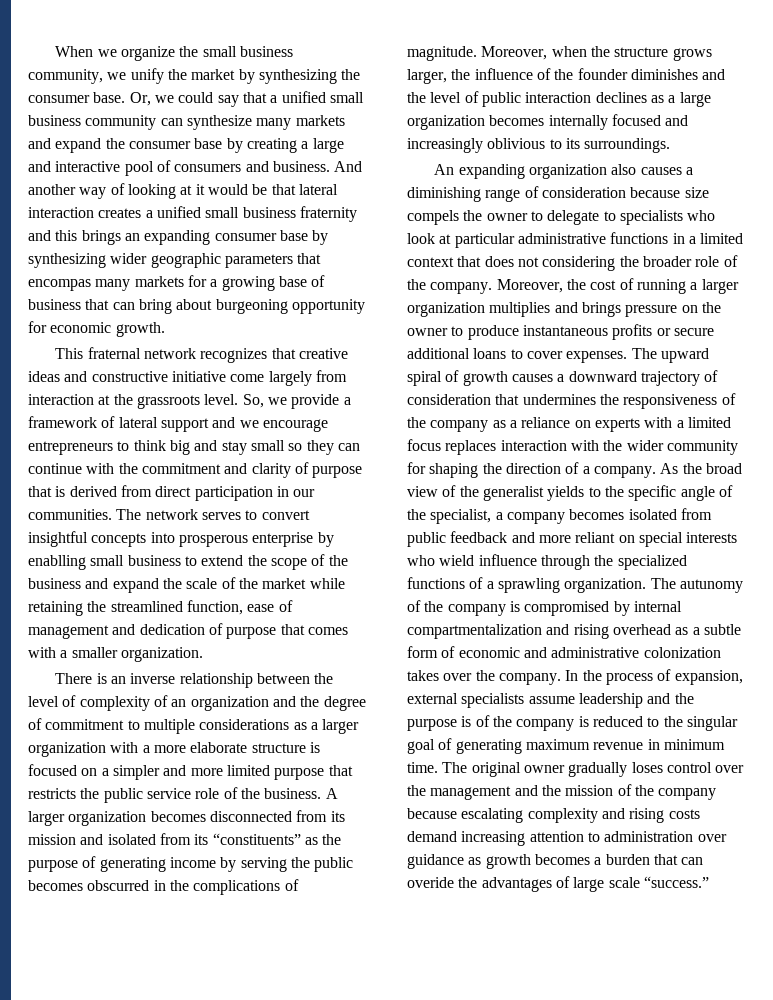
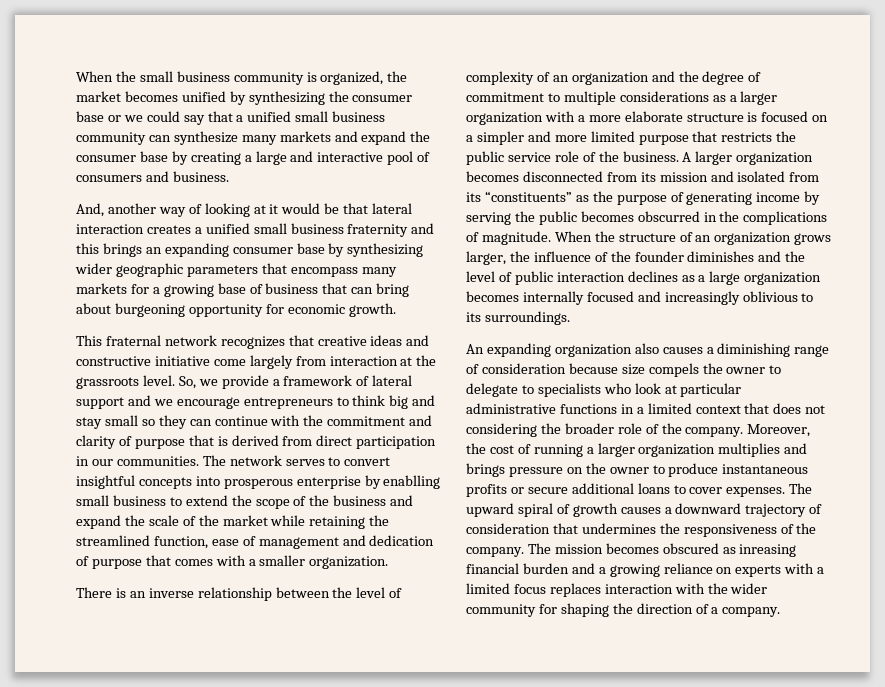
[55,46,176,61] When we organize -> [76,71,113,82] When
[28,68,236,84] community, we unify the market -> [233,71,408,85] [76,91,226,102] community is organized, the market becomes unified
[93,92,151,106] base. Or, -> [76,111,121,122] base or
[334,161,363,172] And -> [76,203,104,217] // And,
[28,279,91,291] encompas -> [290,267,358,277] encompass
[481,46,669,60] Moreover, when the structure -> [554,231,792,245] When the structure of an organization
[430,420,517,432] company as a -> [466,543,797,557] [466,563,660,577] company. The mission becomes obscured as inreasing financial burden and a growing
[660,463,742,474] [407,485,733,501] [407,508,712,524] [407,531,738,547] [407,554,687,570] [407,577,743,593] [407,600,682,616] [407,624,741,639] [407,646,721,658] [407,669,743,685] [407,693,694,708] [407,715,738,731] [407,738,725,754] [407,762,745,777] [407,784,717,800] [407,808,700,823] [407,831,727,846] [407,854,704,869] [407,876,709,892] As the broad view of the generalist yields to the specific angle of the specialist, a company becomes isolated from public feedback and more reliant on special interests who wield influence through the specialized functions of a sprawling organization. The autunomy of the company is compromised by internal compartmentalization and rising overhead as a subtle form of economic and administrative colonization takes over the company. In the process of expansion, external specialists assume leadership and the purpose is of the company is reduced to the singular goal of generating maximum revenue in minimum time. The original owner gradually loses control over the management and the mission of the company because escalating complexity and rising costs demand increasing attention to administration over guidance as growth becomes a burden that can overide the advantages of large scale “success.” -> (781, 612) none

